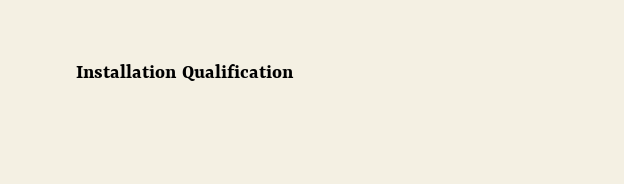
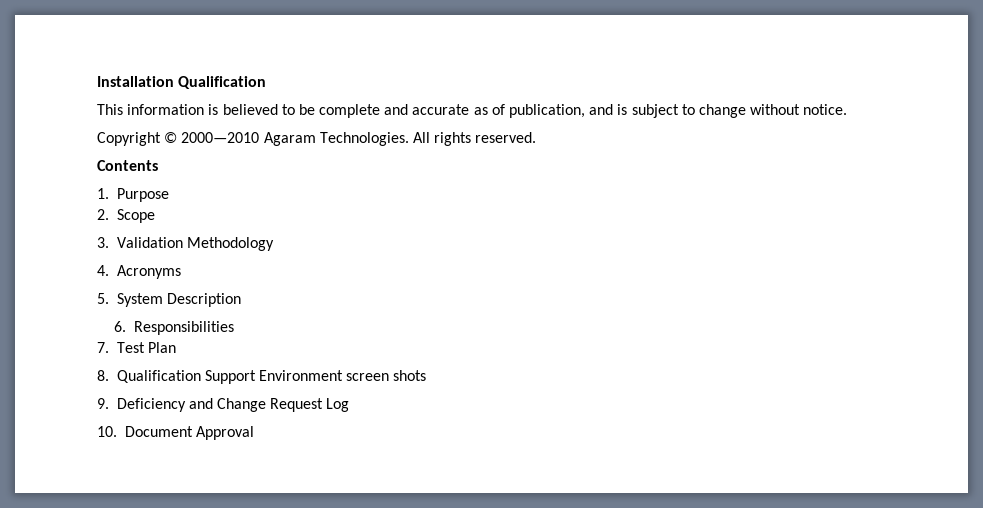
(294, 72) none -> [97,104,848,118] [97,132,537,146] [97,160,158,171] [97,188,169,202] [97,209,155,223] [97,237,274,251] [97,265,181,279] [97,293,241,307] [114,321,235,335] [97,342,176,353] [97,370,427,384] [97,398,350,412] [97,426,254,440] // This information is believed to be complete and accurate as of publication, and is subject to change without notice. // Copyright © 2000—2010 Agaram Technologies. All rights reserved. // Contents // 1. Purpose // 2. Scope // 3. Validation Methodology // 4. Acronyms // 5. System Description // 6. Responsibilities // 7. Test Plan // 8. Qualification Support Environment screen shots // 9. Deficiency and Change Request Log // 10. Document Approval

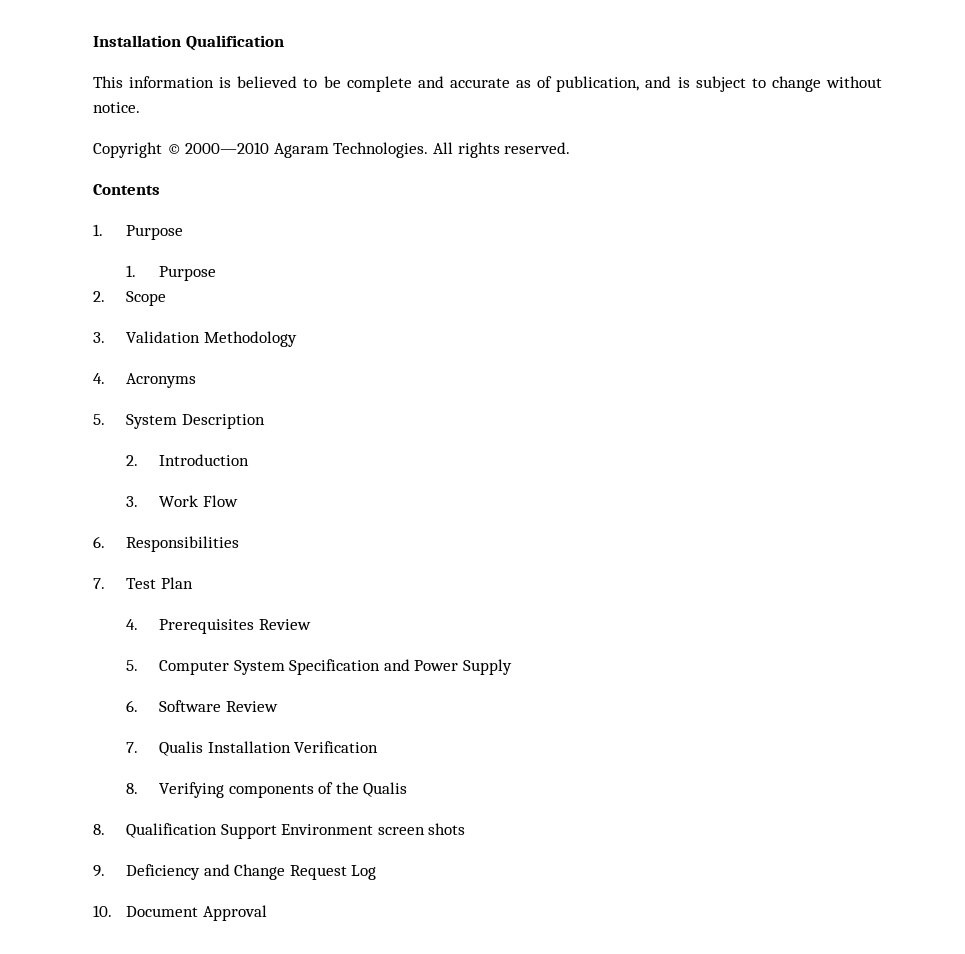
(169, 195) none -> [126,265,217,281] // 1. Purpose
[114,321,235,335] [97,342,176,353] 6. Responsibilities // 7. Test Plan -> [126,454,250,466] [126,495,238,507] [93,536,240,552] [93,577,193,589] [126,619,311,634] [126,659,512,675] [126,700,278,712] [126,741,379,756] [126,782,408,798] 2. Introduction // 3. Work Flow // 6. Responsibilities // 7. Test Plan // 4. Prerequisites Review // 5. Computer System Specification and Power Supply // 6. Software Review // 7. Qualis Installation Verification // 8. Verifying components of the Qualis

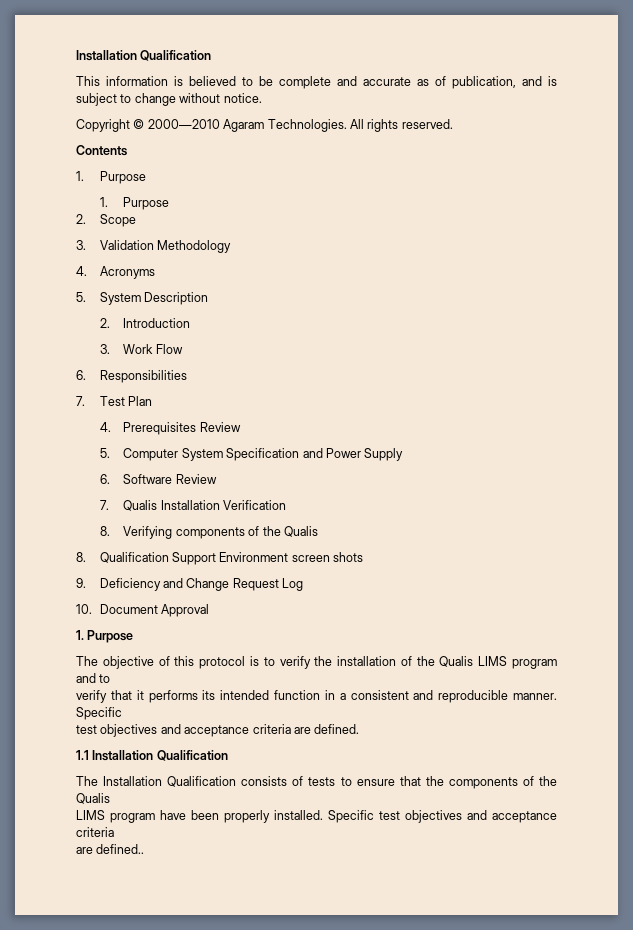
(267, 913) none -> [76,630,134,643] [76,656,557,669] [76,673,111,683] [76,690,557,703] [76,707,122,720] [76,724,360,737] [76,750,228,761] [76,776,557,789] [76,793,110,804] [76,810,557,823] [76,827,114,837] [76,844,145,854] // 1. Purpose // The objective of this protocol is to verify the installation of the Qualis LIMS program and to // verify that it performs its intended function in a consistent and reproducible manner. Specific // test objectives and acceptance criteria are defined. // 1.1 Installation Qualification // The Installation Qualification consists of tests to ensure that the components of the Qualis // LIMS program have been properly installed. Specific test objectives and acceptance criteria // are defined..

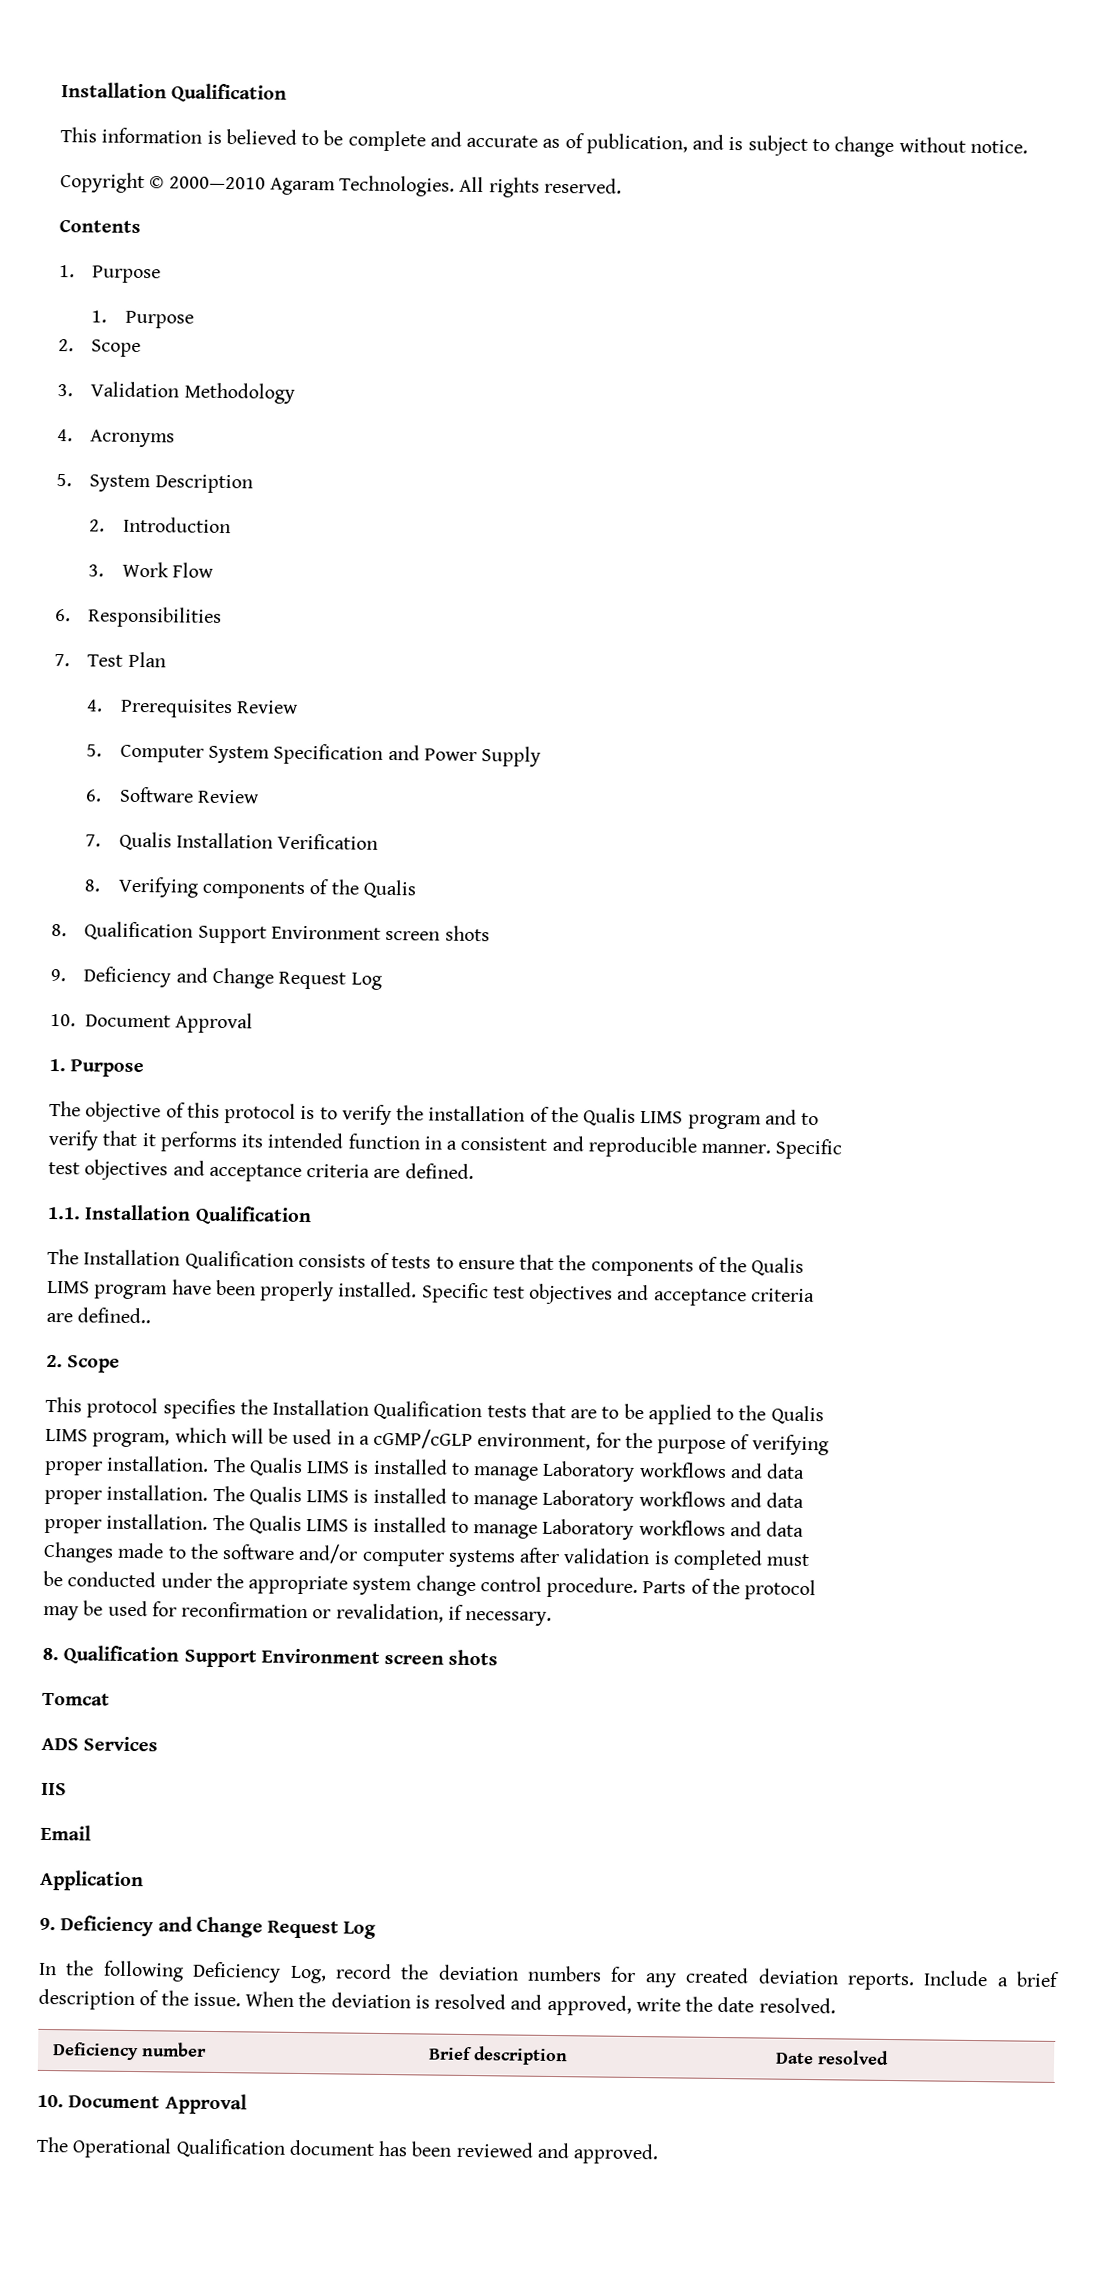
[76,750,89,760] 1.1 -> [47,1206,81,1220] 1.1.
(145, 849) none -> [46,1354,121,1373] [45,1396,824,1425] [45,1427,829,1456] [44,1455,806,1482] [44,1484,805,1511] [44,1513,805,1540] [43,1541,811,1571] [43,1570,817,1601] [43,1600,553,1626] [42,1645,499,1668] [42,1692,110,1706] [41,1736,159,1752] [41,1782,67,1796] [40,1824,91,1841] [39,1869,144,1892] [39,1915,377,1939] [38,1960,1060,1991] [38,1988,836,2016] [51,2042,207,2061] [428,2046,568,2066] [774,2050,889,2065] [37,2093,247,2115] [36,2136,660,2165] // 2. Scope // This protocol specifies the Installation Qualification tests that are to be applied to the Qualis // LIMS program, which will be used in a cGMP/cGLP environment, for the purpose of verifying // proper installation. The Qualis LIMS is installed to manage Laboratory workflows and data // proper installation. The Qualis LIMS is installed to manage Laboratory workflows and data // proper installation. The Qualis LIMS is installed to manage Laboratory workflows and data // Changes made to the software and/or computer systems after validation is completed must // be conducted under the appropriate system change control procedure. Parts of the protocol // may be used for reconfirmation or revalidation, if necessary. // 8. Qualification Support Environment screen shots // Tomcat // ADS Services // IIS // Email // Application // 9. Deficiency and Change Request Log // In the following Deficiency Log, record the deviation numbers for any created deviation reports. Include a brief description of the issue. When the deviation is resolved and approved, write the date resolved. // Deficiency number | Brief description | Date resolved // 10. Document Approval // The Operational Qualification document has been reviewed and approved.

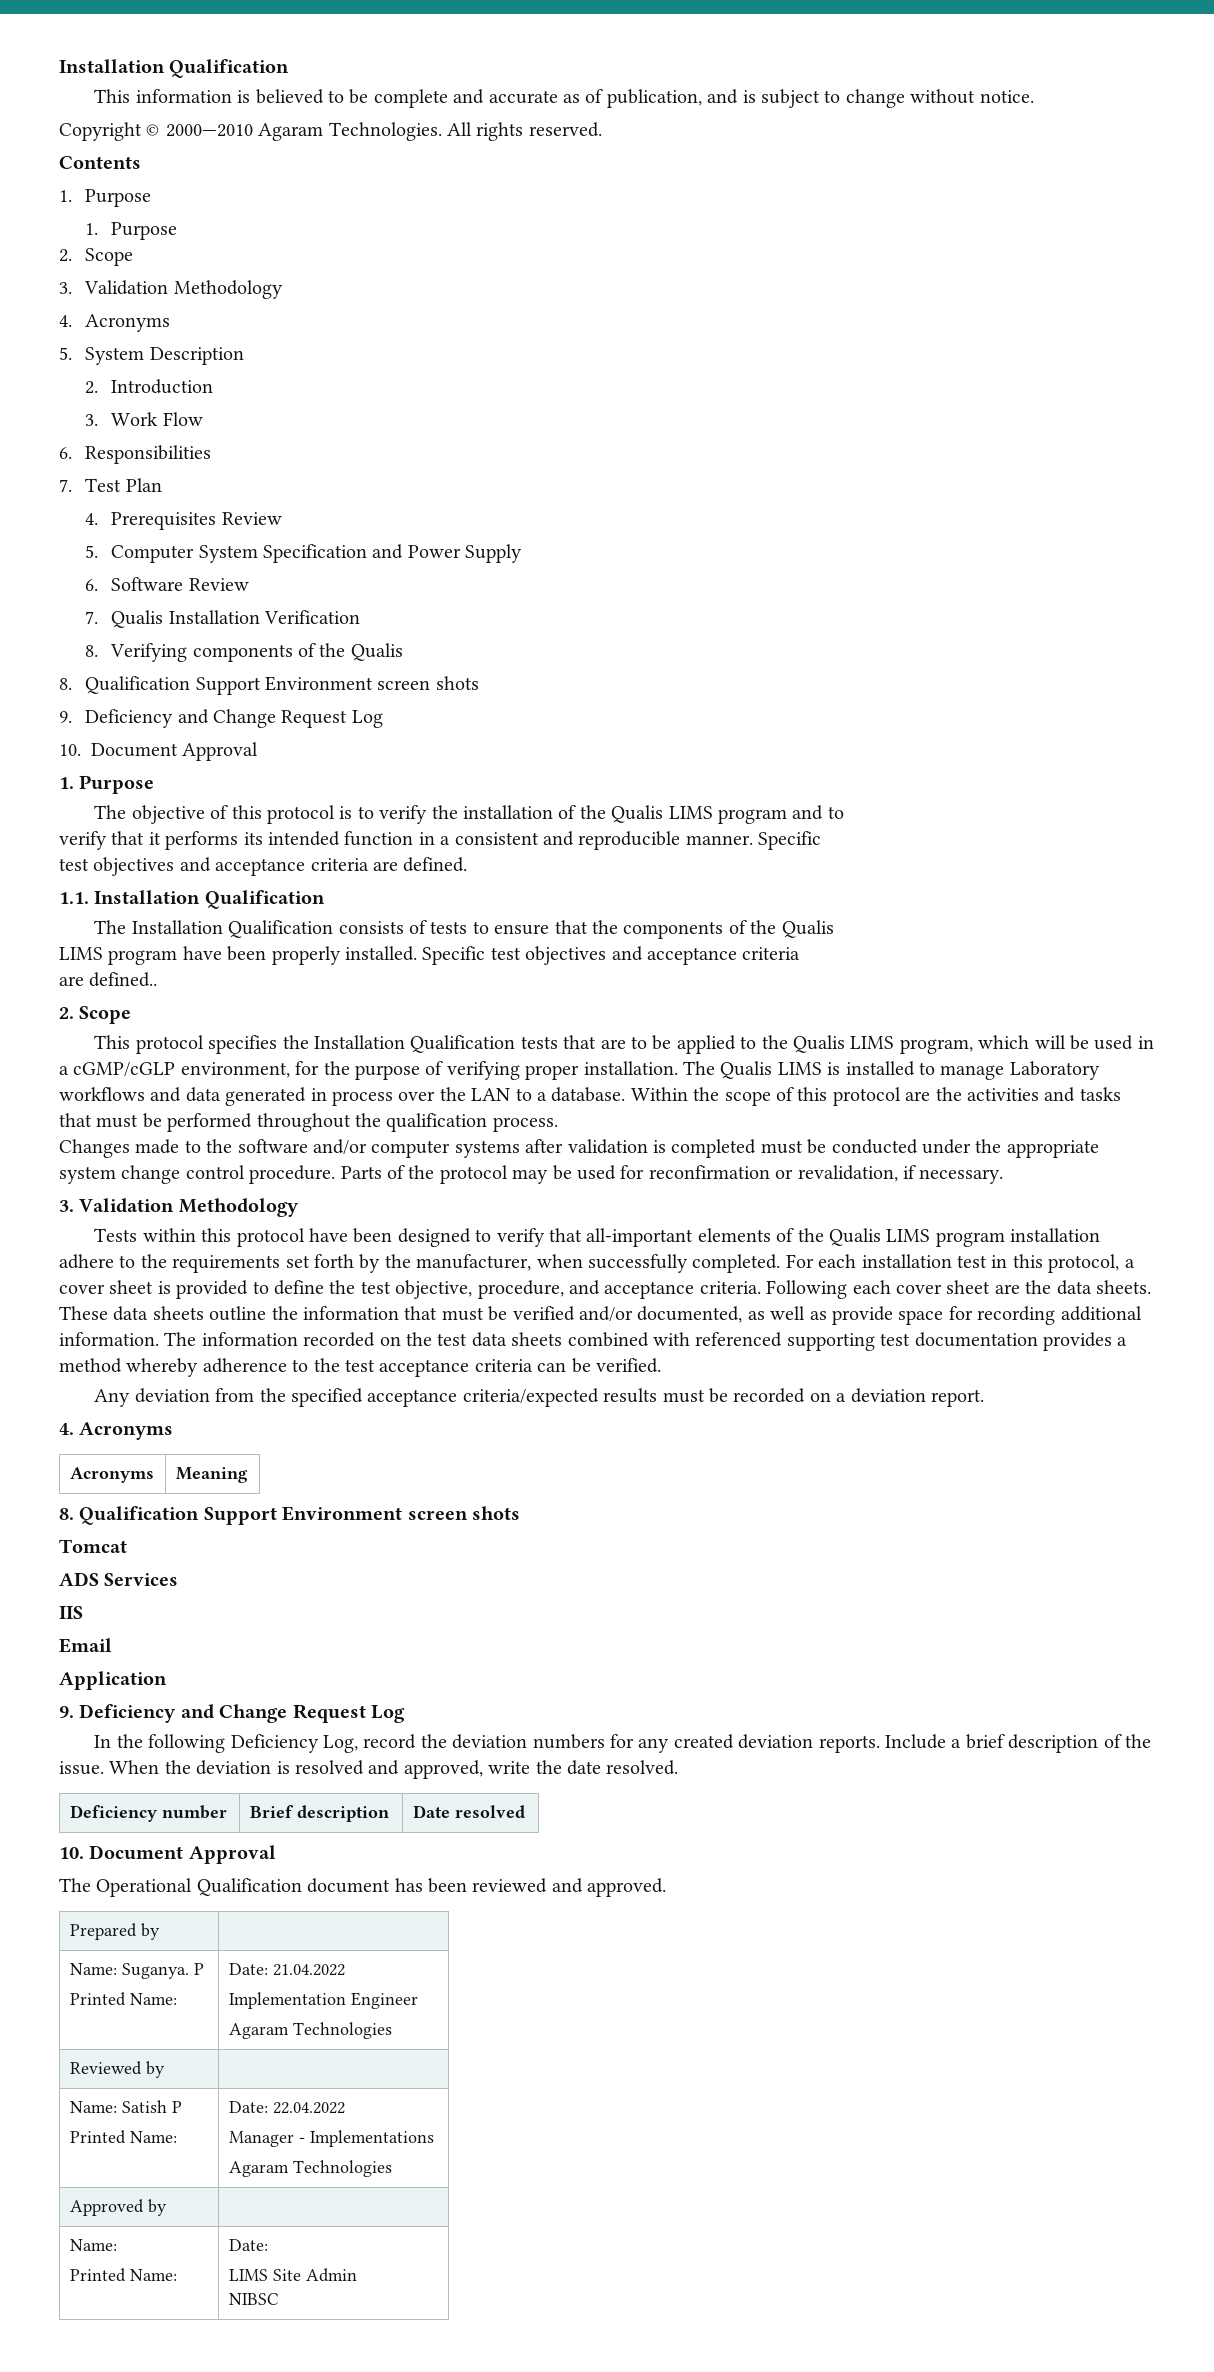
(824, 1415) // -> (846, 1044) none
(829, 1445) // -> (520, 1070) none
[44,1484,805,1511] [44,1513,805,1540] // proper installation. The Qualis LIMS is installed to manage Laboratory workflows and data // proper installation. The Qualis LIMS is installed to manage Laboratory workflows and data -> [225,1087,1121,1106] [59,1113,558,1132] generated in process over the LAN to a database. Within the scope of this protocol are the activities and tasks that must be performed throughout the qualification process.
(811, 1560) // -> (803, 1147) none
(817, 1590) // -> (508, 1174) none
(553, 1618) none -> [59,1198,299,1217] [94,1228,1101,1247] [59,1254,1135,1273] [59,1280,1151,1299] [59,1306,1142,1325] [59,1332,1128,1351] [59,1358,661,1377] [94,1388,985,1407] [59,1422,174,1440] [69,1467,154,1483] [175,1467,248,1483] // 3. Validation Methodology // Tests within this protocol have been designed to verify that all-important elements of the Qualis LIMS program installation adhere to the requirements set forth by the manufacturer, when successfully completed. For each installation test in this protocol, a cover sheet is provided to define the test objective, procedure, and acceptance criteria. Following each cover sheet are the data sheets. These data sheets outline the information that must be verified and/or documented, as well as provide space for recording additional information. The information recorded on the test data sheets combined with referenced supporting test documentation provides a method whereby adherence to the test acceptance criteria can be verified. // Any deviation from the specified acceptance criteria/expected results must be recorded on a deviation report. // 4. Acronyms // Acronyms | Meaning
(660, 2154) none -> [69,1923,160,1940] [69,1963,204,1979] [69,1992,177,2006] [228,1963,345,1976] [228,1992,418,2009] [228,2022,392,2039] [69,2061,165,2078] [69,2100,182,2113] [69,2130,177,2144] [228,2101,345,2114] [228,2130,434,2147] [228,2160,392,2177] [69,2199,167,2216] [69,2239,117,2251] [69,2268,177,2282] [228,2239,268,2251] [228,2268,357,2282] [228,2293,279,2305] // Prepared by | // Name: Suganya. P // Printed Name: | Date: 21.04.2022 // Implementation Engineer // Agaram Technologies // Reviewed by | // Name: Satish P // Printed Name: | Date: 22.04.2022 // Manager - Implementations // Agaram Technologies // Approved by | // Name: // Printed Name: | Date: // LIMS Site Admin // NIBSC

